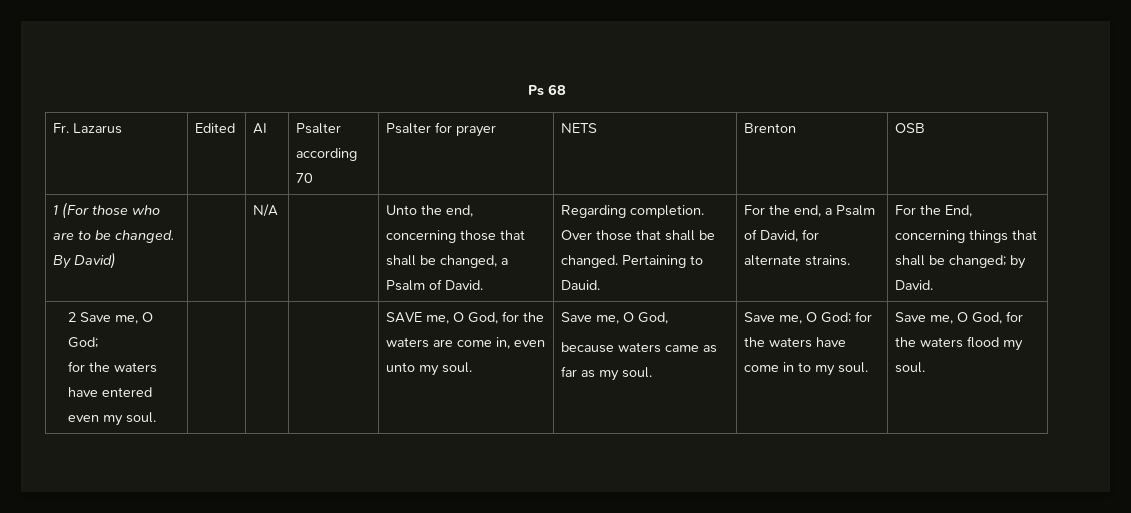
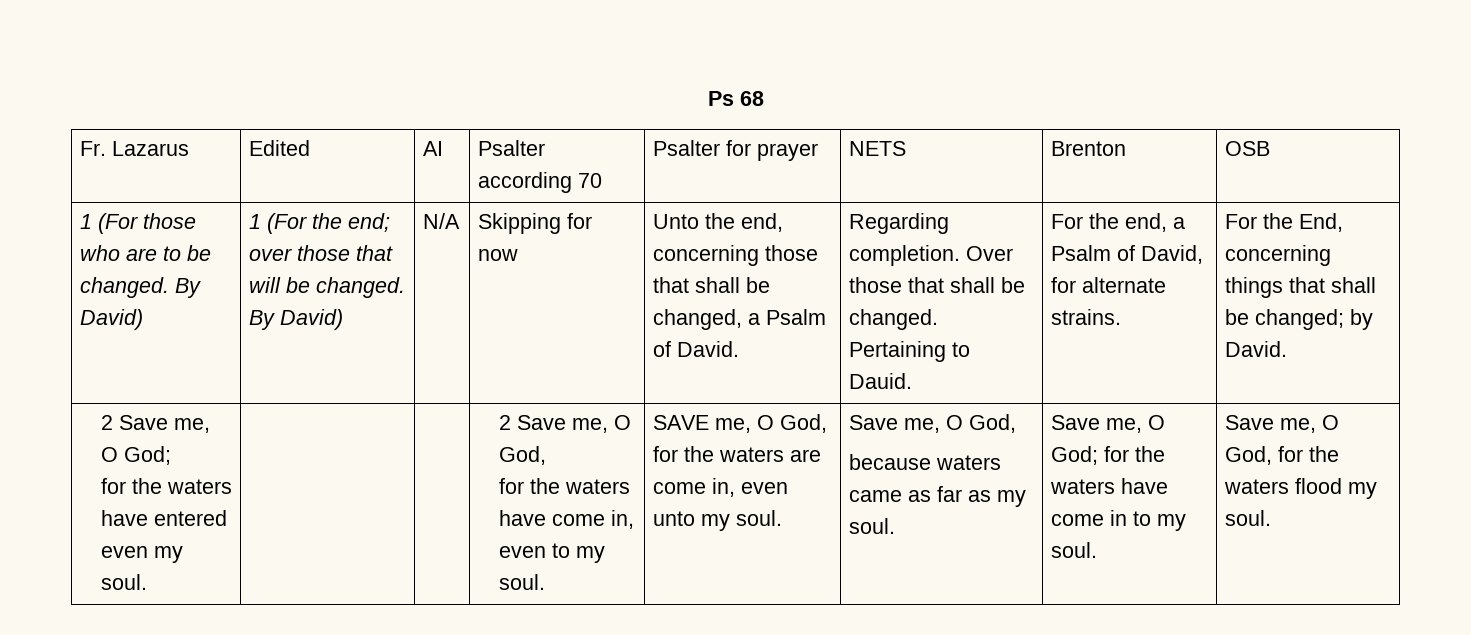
[253,204,279,217] | N/A | -> [249,213,391,234] [249,245,394,261] [249,277,406,298] [249,309,344,330] [423,213,461,229] [478,213,593,234] [478,249,519,261] 1 (For the end; over those that will be changed. By David) | N/A | Skipping for now
(156, 417) none -> [498,415,631,433] [498,446,546,465] [498,478,630,494] [498,510,634,529] [498,543,605,563] [498,574,545,590] 2 Save me, O God, // for the waters have come in, even to my soul.

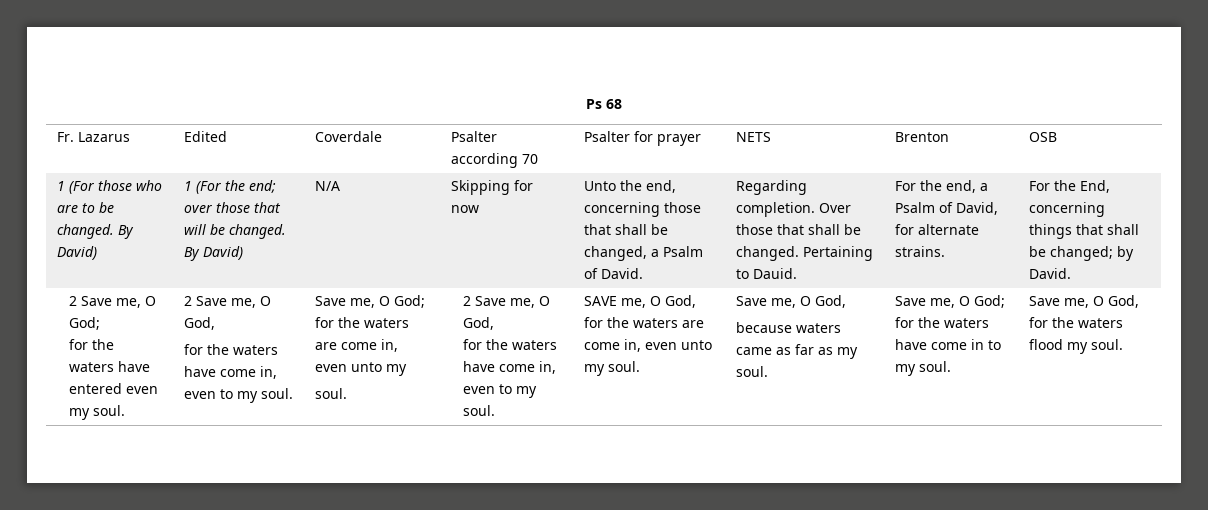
[423,141,444,156] AI -> [314,131,382,142] Coverdale
(147, 582) | -> [183,296,271,308] [183,317,215,330] [183,344,278,355] [183,366,277,379] [183,388,293,403] [314,295,425,308] [314,317,409,328] [314,339,398,352] [314,362,407,376] [314,388,347,399] 2 Save me, O God, // for the waters have come in, even to my soul. | Save me, O God; for the waters are come in, even unto my // soul.

